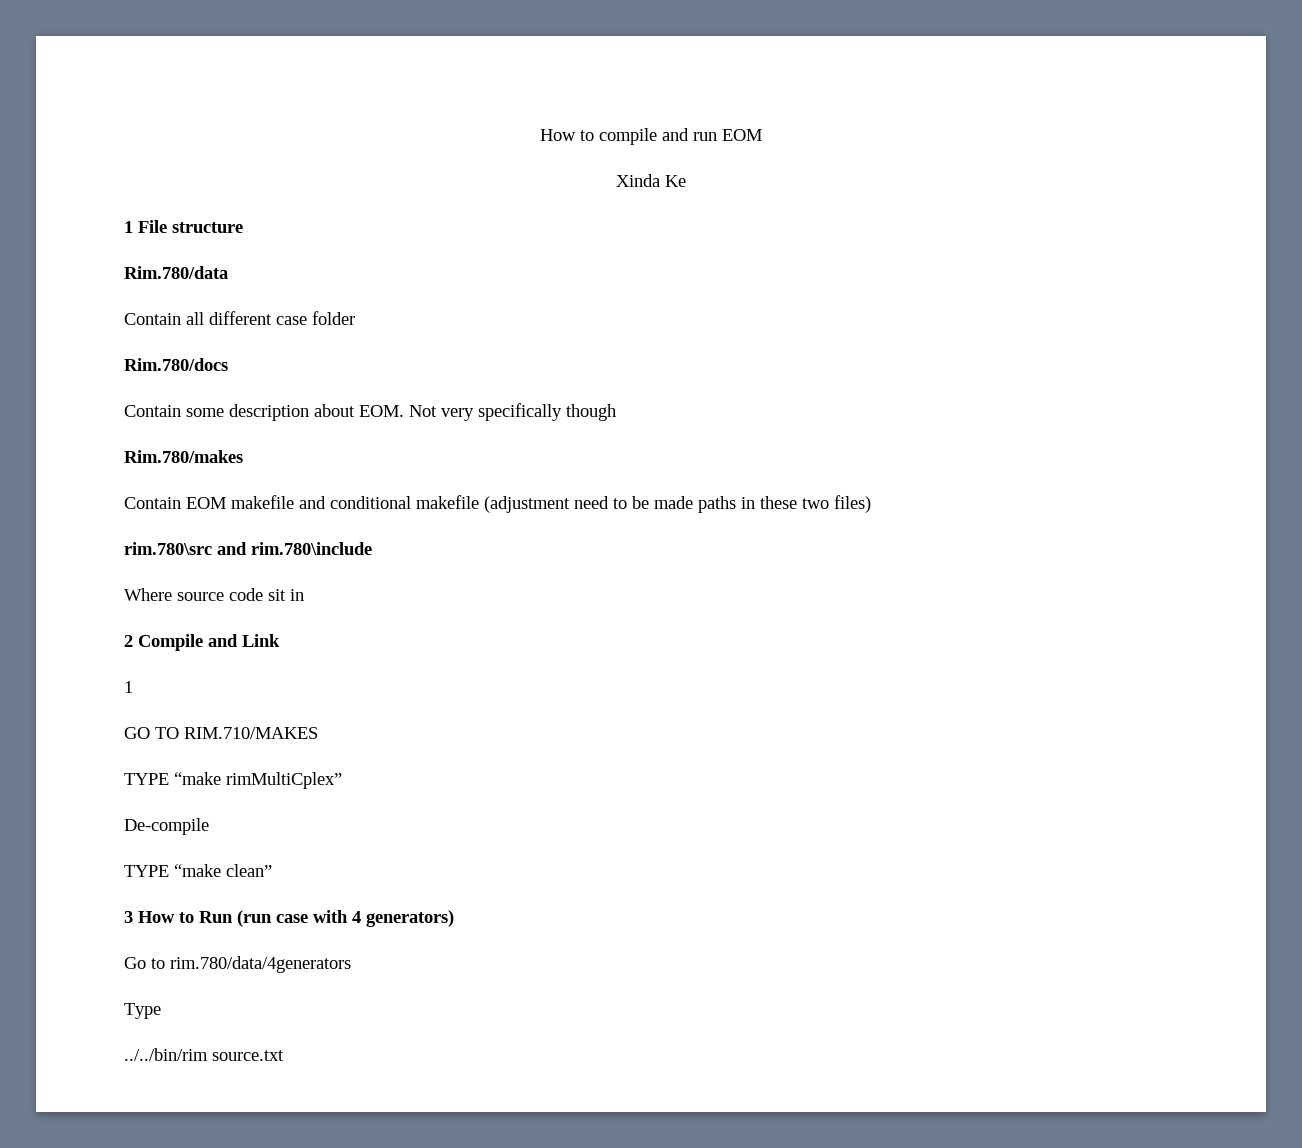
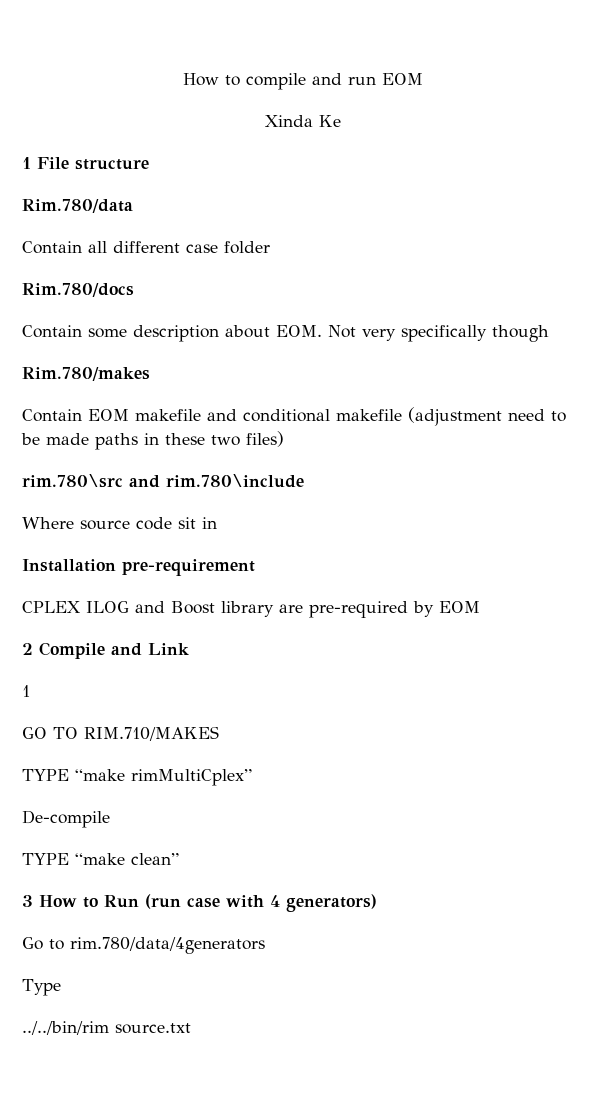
(304, 595) none -> [22,559,255,576] [22,601,480,618] // Installation pre-requirement // CPLEX ILOG and Boost library are pre-required by EOM

